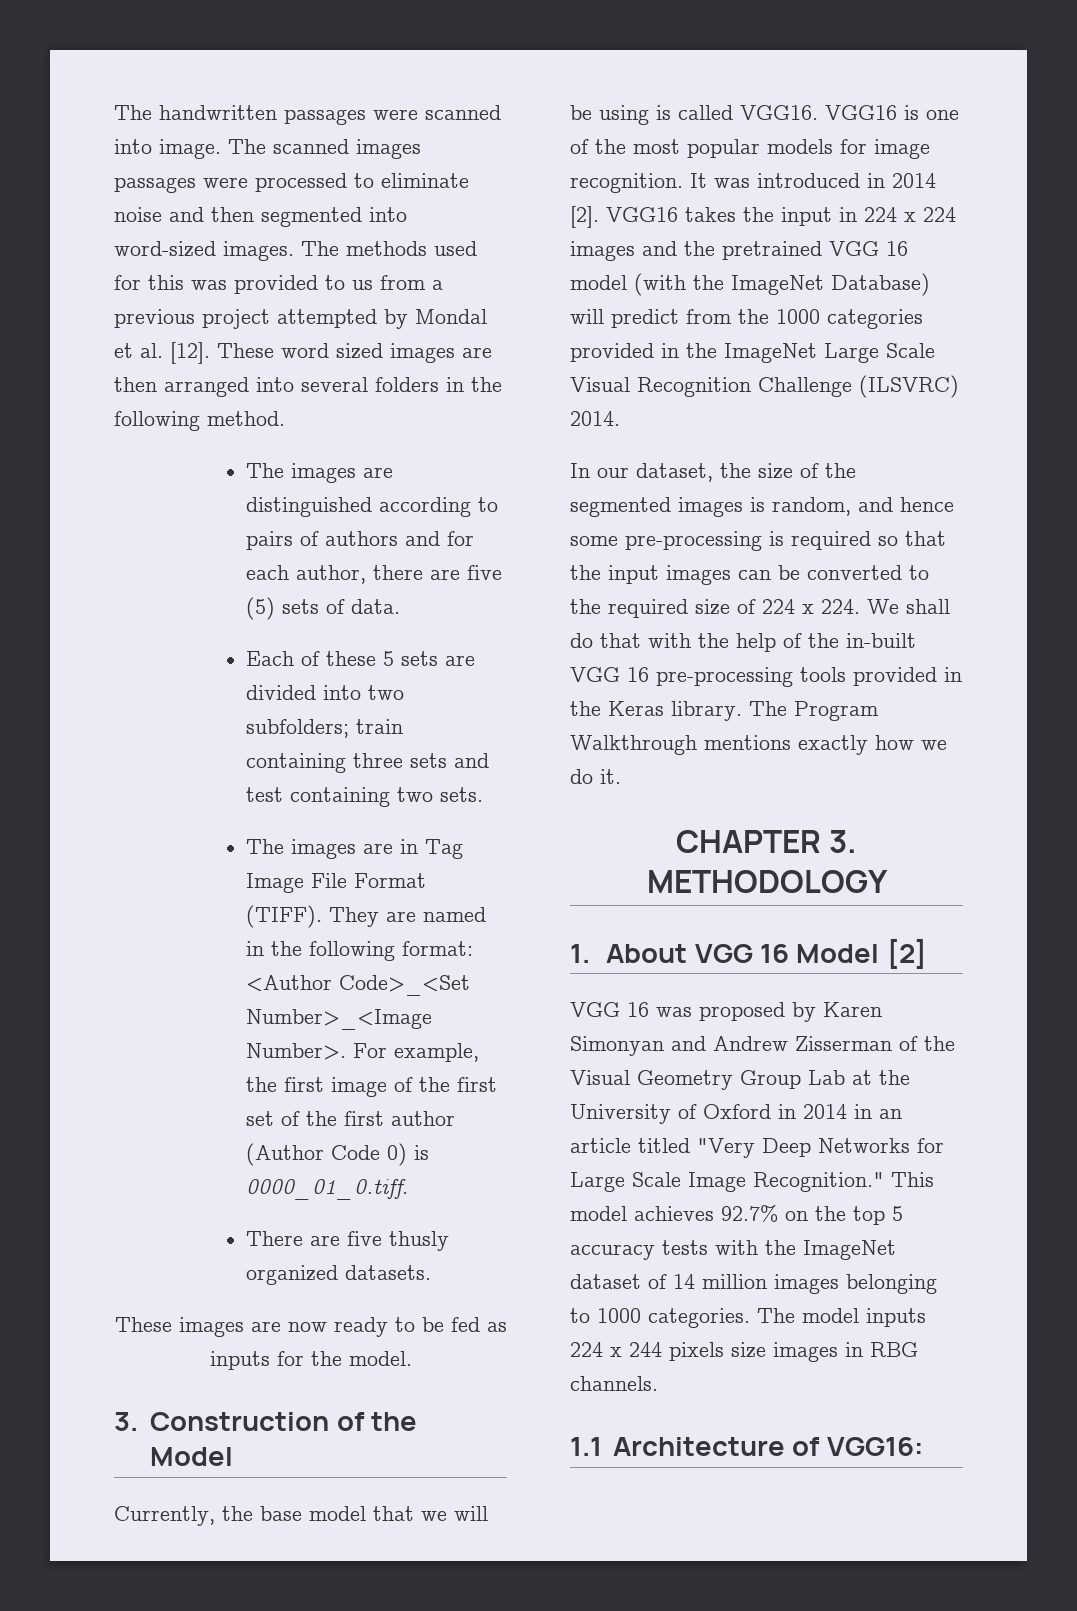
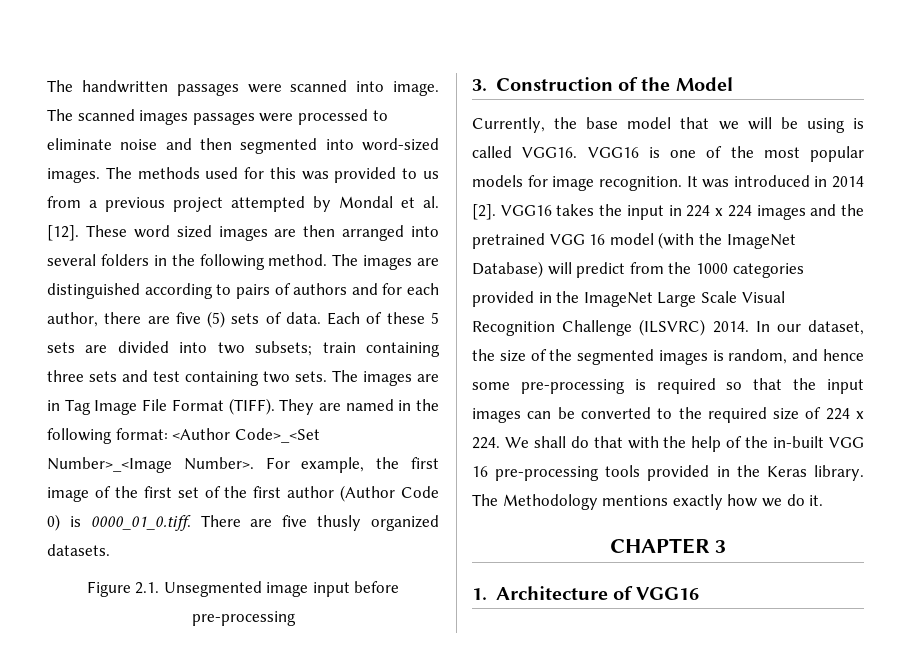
(285, 418) // -> (328, 260) none
(401, 606) // -> (321, 318) none
[246,719,350,738] subfolders; -> [255,341,313,356] subsets;
(484, 794) // -> (327, 376) none
(409, 1189) // -> (191, 523) none
[114,1317,507,1337] [209,1351,412,1370] These images are now ready to be fed as inputs for the model. -> [86,581,400,597] [191,611,296,626] Figure 2.1. Unsegmented image input before pre-processing
(620, 418) // -> (749, 327) none
[794,701,879,721] [570,735,697,755] Program Walkthrough -> [502,494,598,510] Methodology
[829,830,858,853] [646,870,888,893] [570,938,927,969] [570,1002,882,1022] [570,1036,955,1056] [570,1070,910,1090] [570,1104,902,1124] [570,1138,944,1158] [570,1172,934,1192] [570,1204,903,1225] [570,1240,896,1260] [570,1274,937,1294] [570,1308,926,1328] [570,1342,918,1362] [570,1376,658,1391] [570,1437,602,1456] 3. METHODOLOGY // 1. About VGG 16 Model [2] // VGG 16 was proposed by Karen Simonyan and Andrew Zisserman of the Visual Geometry Group Lab at the University of Oxford in 2014 in an article titled "Very Deep Networks for Large Scale Image Recognition." This model achieves 92.7% on the top 5 accuracy tests with the ImageNet dataset of 14 million images belonging to 1000 categories. The model inputs 224 x 244 pixels size images in RBG channels. // 1.1 -> [715,540,727,553] [472,588,487,600] 3 // 1.
[826,1437,923,1456] VGG16: -> [636,587,700,600] VGG16

